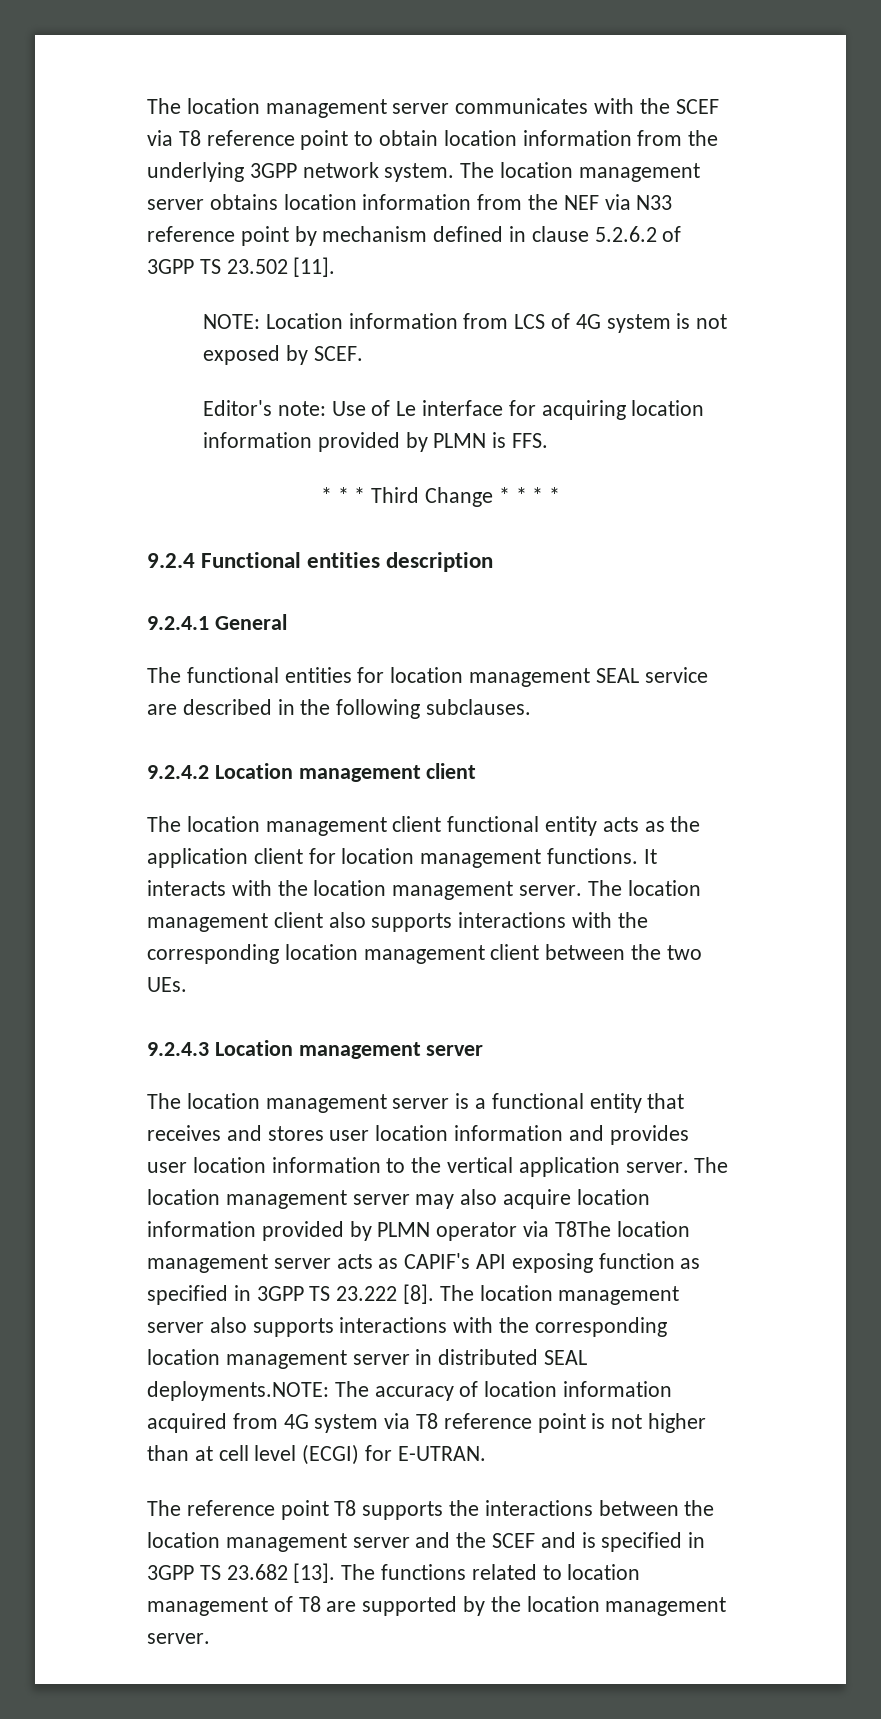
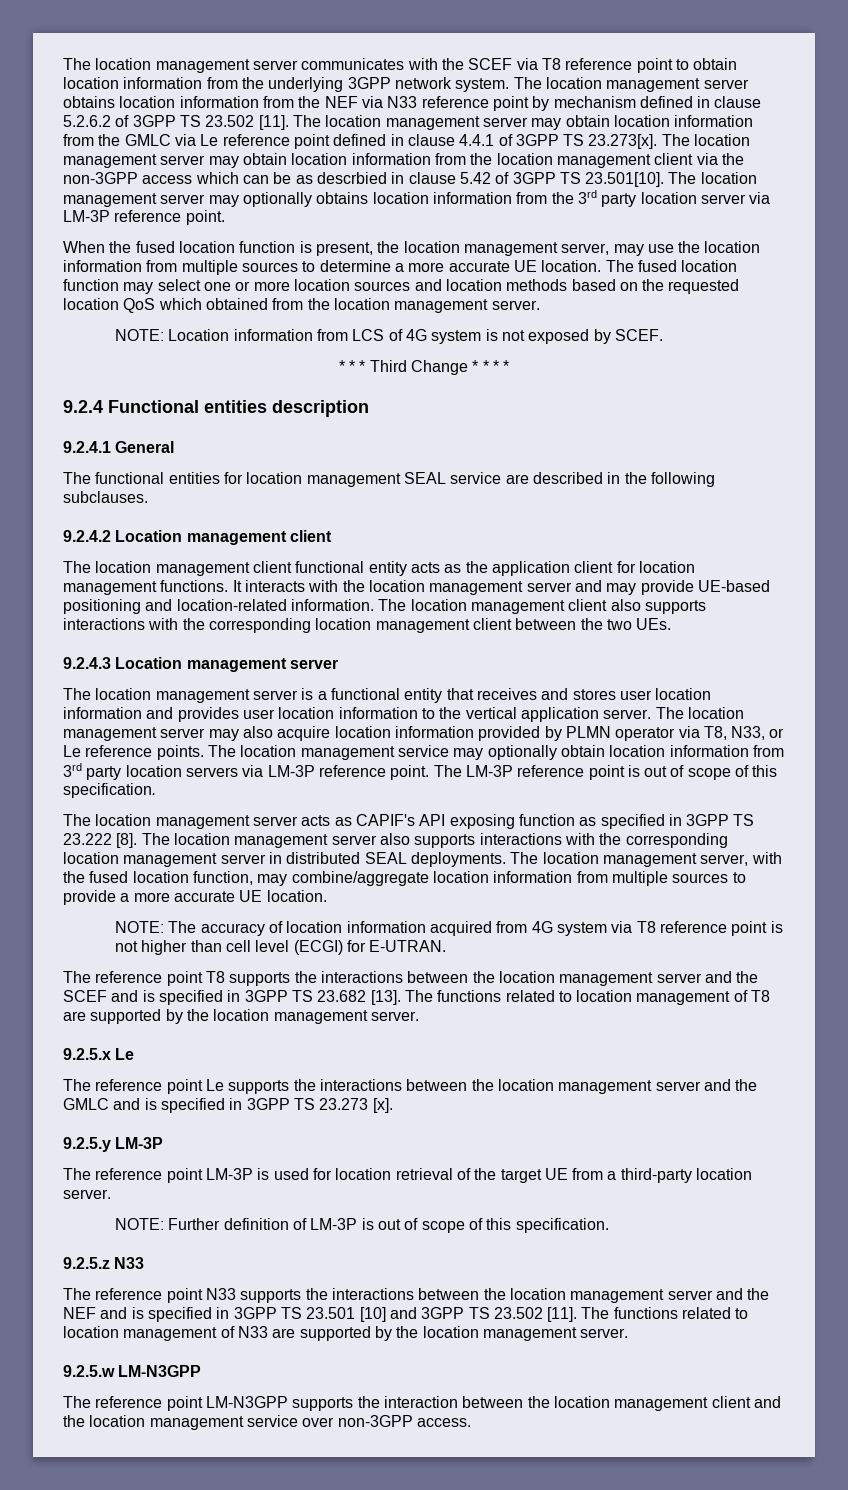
(336, 267) none -> [292,115,754,130] [63,134,751,149] [63,153,744,168] [63,172,757,187] [63,190,771,207] [63,210,225,225] [63,241,761,256] [63,260,738,275] [63,279,740,294] [63,298,540,313] The location management server may obtain location information from the GMLC via Le reference point defined in clause 4.4.1 of 3GPP TS 23.273[x]. The location management server may obtain location information from the location management client via the non-3GPP access which can be as descrbied in clause 5.42 of 3GPP TS 23.501[10]. The location management server may optionally obtains location information from the 3rd party location server via LM-3P reference point. // When the fused location function is present, the location management server, may use the location information from multiple sources to determine a more accurate UE location. The fused location function may select one or more location sources and location methods based on the requested location QoS which obtained from the location management server.
[202,400,705,420] [202,432,548,452] // Editor's note: Use of Le interface for acquiring location information provided by PLMN is FFS. -> (663, 335) none
[519,885,583,896] server. -> [526,580,770,595] [63,599,374,614] server and may provide UE-based positioning and location-related information.
[554,1221,611,1237] T8The -> [703,726,785,740] [63,745,784,760] [63,763,778,780] [63,783,156,798] [63,814,91,826] T8, N33, or Le reference points. The location management service may optionally obtain location information from 3rd party location servers via LM-3P reference point. The LM-3P reference point is out of scope of this specification. // The
[147,1381,329,1401] deployments.NOTE: -> [410,852,782,867] [63,871,746,886] [63,890,327,905] [115,921,165,933] deployments. The location management server, with the fused location function, may combine/aggregate location information from multiple sources to provide a more accurate UE location. // NOTE:
[194,1446,213,1461] at -> (222, 946) none
(210, 1638) none -> [63,1048,135,1060] [63,1079,758,1094] [63,1098,393,1113] [63,1137,164,1152] [63,1168,753,1183] [63,1189,111,1199] [115,1218,609,1233] [63,1257,145,1269] [63,1288,770,1303] [63,1307,749,1322] [63,1326,629,1341] [63,1365,202,1377] [63,1396,781,1411] [63,1415,471,1430] // 9.2.5.x Le // The reference point Le supports the interactions between the location management server and the GMLC and is specified in 3GPP TS 23.273 [x]. // 9.2.5.y LM-3P // The reference point LM-3P is used for location retrieval of the target UE from a third-party location server. // NOTE: Further definition of LM-3P is out of scope of this specification. // 9.2.5.z N33 // The reference point N33 supports the interactions between the location management server and the NEF and is specified in 3GPP TS 23.501 [10] and 3GPP TS 23.502 [11]. The functions related to location management of N33 are supported by the location management server. // 9.2.5.w LM-N3GPP // The reference point LM-N3GPP supports the interaction between the location management client and the location management service over non-3GPP access.

